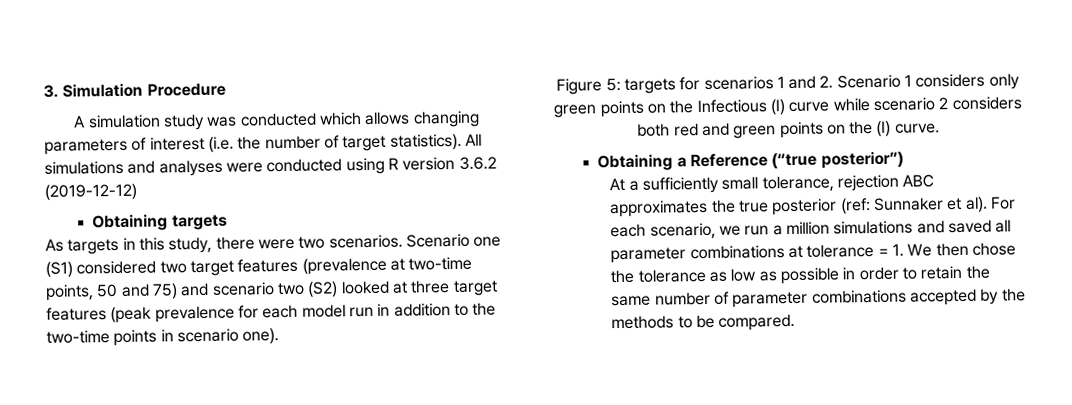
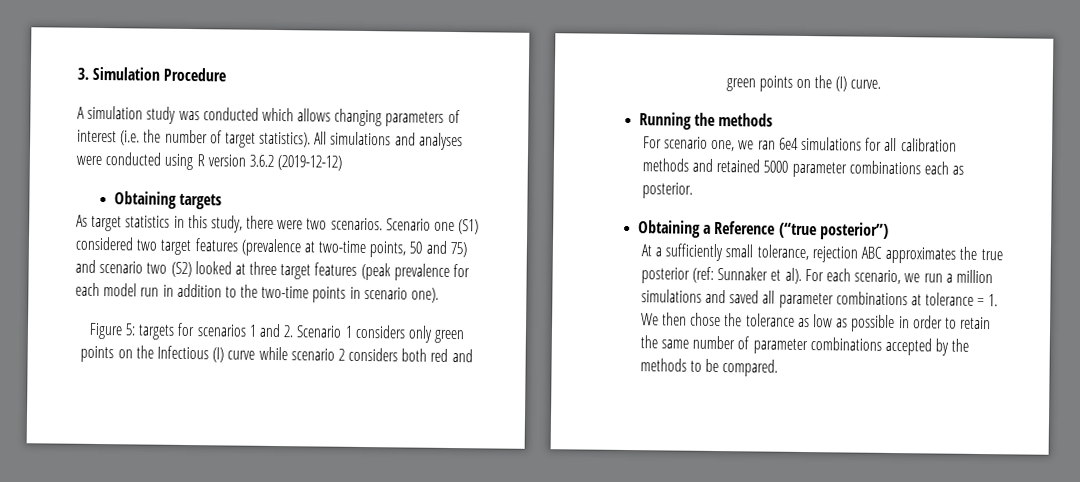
[67,238,120,255] targets -> [91,215,171,232] target statistics
(940, 128) none -> [638,112,774,130] [642,136,957,152] [641,158,965,178] [641,182,693,199] // Running the methods // For scenario one, we ran 6e4 simulations for all calibration methods and retained 5000 parameter combinations each as posterior.

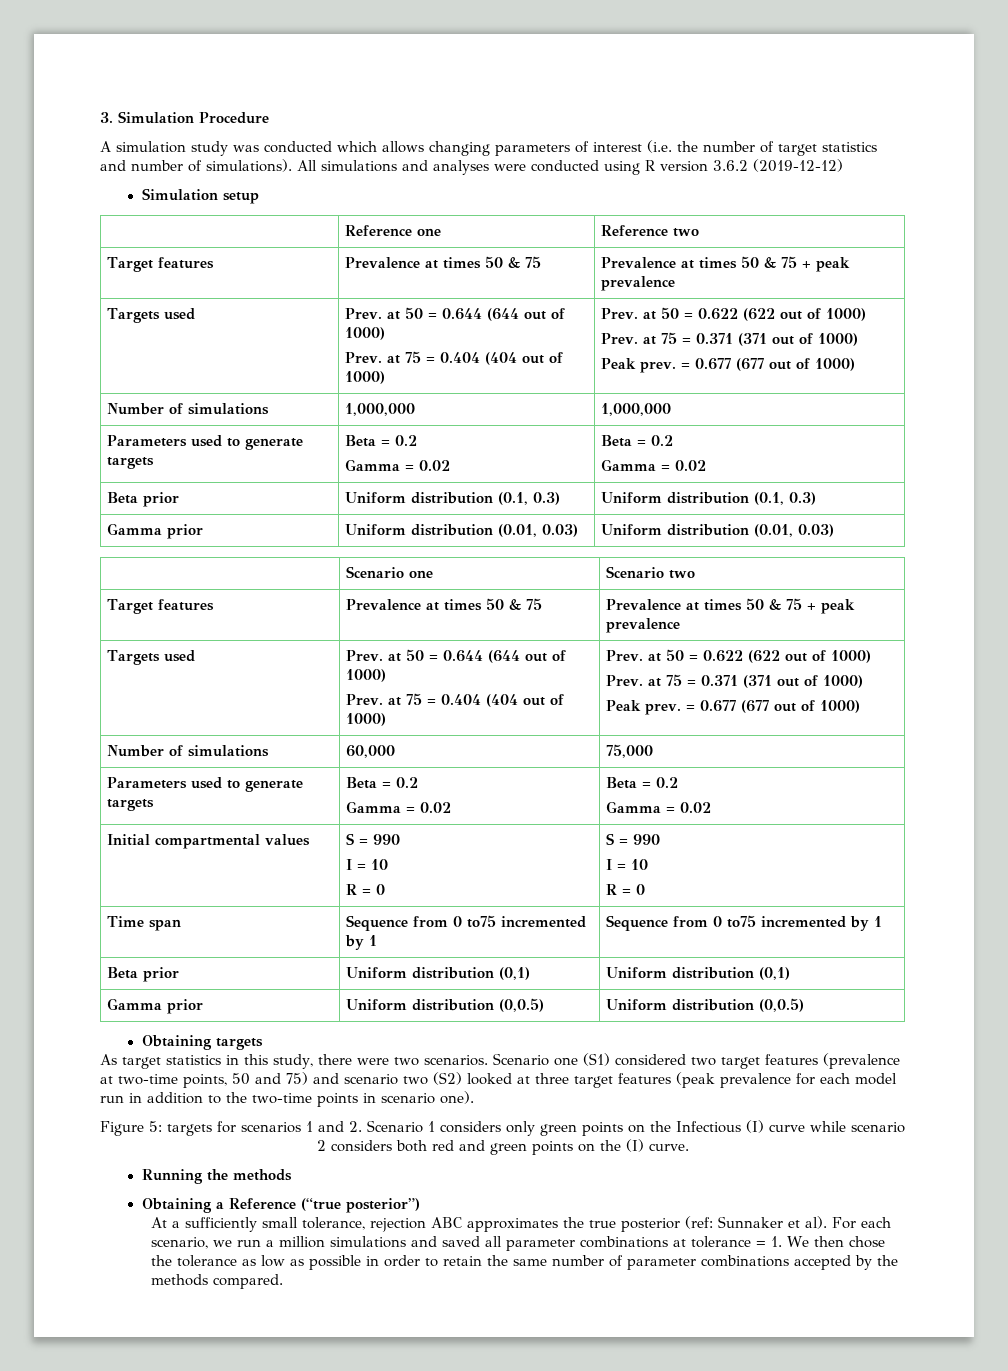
[259,131,312,148] statistics). -> [822,142,877,152] [100,159,292,172] statistics and number of simulations).
(343, 163) none -> [141,188,259,204] [344,225,441,236] [600,225,699,237] [106,257,214,272] [344,256,541,269] [600,256,850,272] [600,276,675,291] [106,308,195,323] [344,307,565,321] [344,327,385,340] [344,351,563,365] [344,371,385,384] [600,307,866,321] [600,332,858,346] [600,358,855,373] [106,403,269,415] [344,403,415,416] [600,403,671,416] [106,435,303,450] [106,457,154,469] [344,435,417,447] [344,459,450,471] [600,435,673,447] [600,459,706,471] [106,492,179,507] [344,492,560,505] [600,492,816,505] [106,523,203,539] [344,524,578,537] [600,524,834,537] [345,566,433,578] [605,566,695,579] [106,599,214,614] [345,598,542,611] [605,598,855,614] [605,618,680,633] [106,650,195,665] [345,649,566,663] [345,669,386,682] [345,693,564,707] [345,713,386,726] [605,649,871,663] [605,674,863,688] [605,700,860,715] [106,745,269,757] [345,745,395,758] [605,744,653,758] [106,777,303,792] [106,799,154,811] [345,777,418,789] [345,801,451,813] [605,777,678,789] [605,801,711,813] [106,834,310,849] [345,833,400,845] [345,859,388,870] [345,884,385,895] [605,833,660,845] [605,859,648,870] [605,884,645,895] [106,916,181,931] [345,915,586,931] [344,935,377,950] [605,915,882,931] [106,967,179,982] [345,967,530,980] [605,967,790,980] [106,998,203,1014] [345,998,544,1012] [605,998,804,1012] // Simulation setup // | Reference one | Reference two // Target features | Prevalence at times 50 & 75 | Prevalence at times 50 & 75 + peak prevalence // Targets used | Prev. at 50 = 0.644 (644 out of 1000) // Prev. at 75 = 0.404 (404 out of 1000) | Prev. at 50 = 0.622 (622 out of 1000) // Prev. at 75 = 0.371 (371 out of 1000) // Peak prev. = 0.677 (677 out of 1000) // Number of simulations | 1,000,000 | 1,000,000 // Parameters used to generate targets | Beta = 0.2 // Gamma = 0.02 | Beta = 0.2 // Gamma = 0.02 // Beta prior | Uniform distribution (0.1, 0.3) | Uniform distribution (0.1, 0.3) // Gamma prior | Uniform distribution (0.01, 0.03) | Uniform distribution (0.01, 0.03) // | Scenario one | Scenario two // Target features | Prevalence at times 50 & 75 | Prevalence at times 50 & 75 + peak prevalence // Targets used | Prev. at 50 = 0.644 (644 out of 1000) // Prev. at 75 = 0.404 (404 out of 1000) | Prev. at 50 = 0.622 (622 out of 1000) // Prev. at 75 = 0.371 (371 out of 1000) // Peak prev. = 0.677 (677 out of 1000) // Number of simulations | 60,000 | 75,000 // Parameters used to generate targets | Beta = 0.2 // Gamma = 0.02 | Beta = 0.2 // Gamma = 0.02 // Initial compartmental values | S = 990 // I = 10 // R = 0 | S = 990 // I = 10 // R = 0 // Time span | Sequence from 0 to75 incremented by 1 | Sequence from 0 to75 incremented by 1 // Beta prior | Uniform distribution (0,1) | Uniform distribution (0,1) // Gamma prior | Uniform distribution (0,0.5) | Uniform distribution (0,0.5)
[642,136,957,152] [641,158,965,178] [641,182,693,199] // For scenario one, we ran 6e4 simulations for all calibration methods and retained 5000 parameter combinations each as posterior. -> (292, 1175) none
[690,358,720,373] to be -> (208, 1280) none

